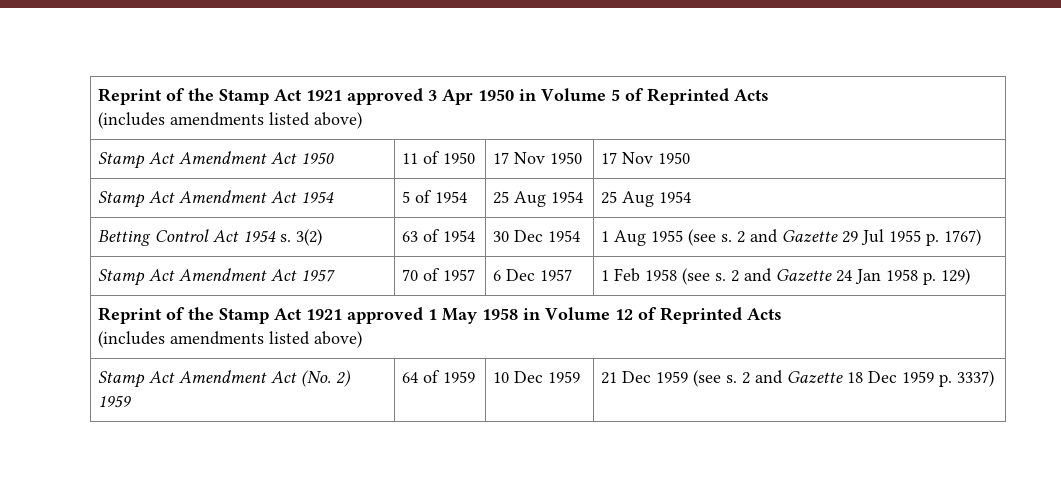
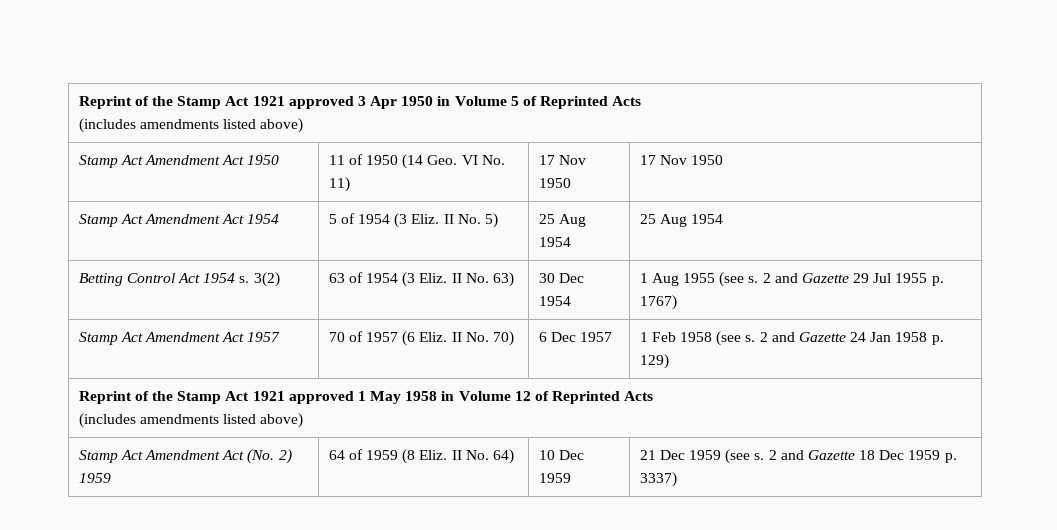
(476, 158) none -> [402,154,505,169] [328,177,350,192] (14 Geo. VI No. 11)
(468, 197) none -> [394,213,498,228] (3 Eliz. II No. 5)
(476, 236) none -> [402,272,514,287] (3 Eliz. II No. 63)
(476, 275) none -> [402,331,514,346] (6 Eliz. II No. 70)
(476, 377) none -> [402,449,514,464] (8 Eliz. II No. 64)

